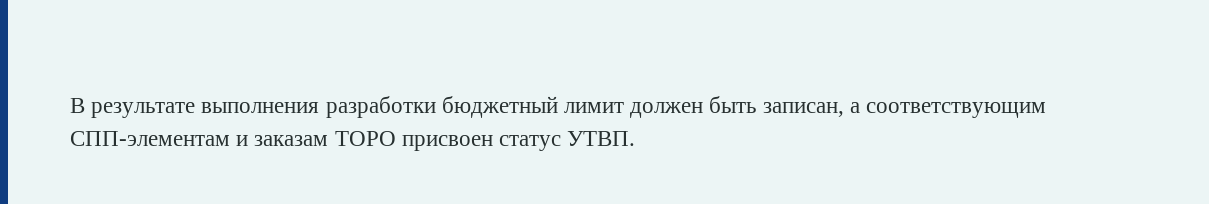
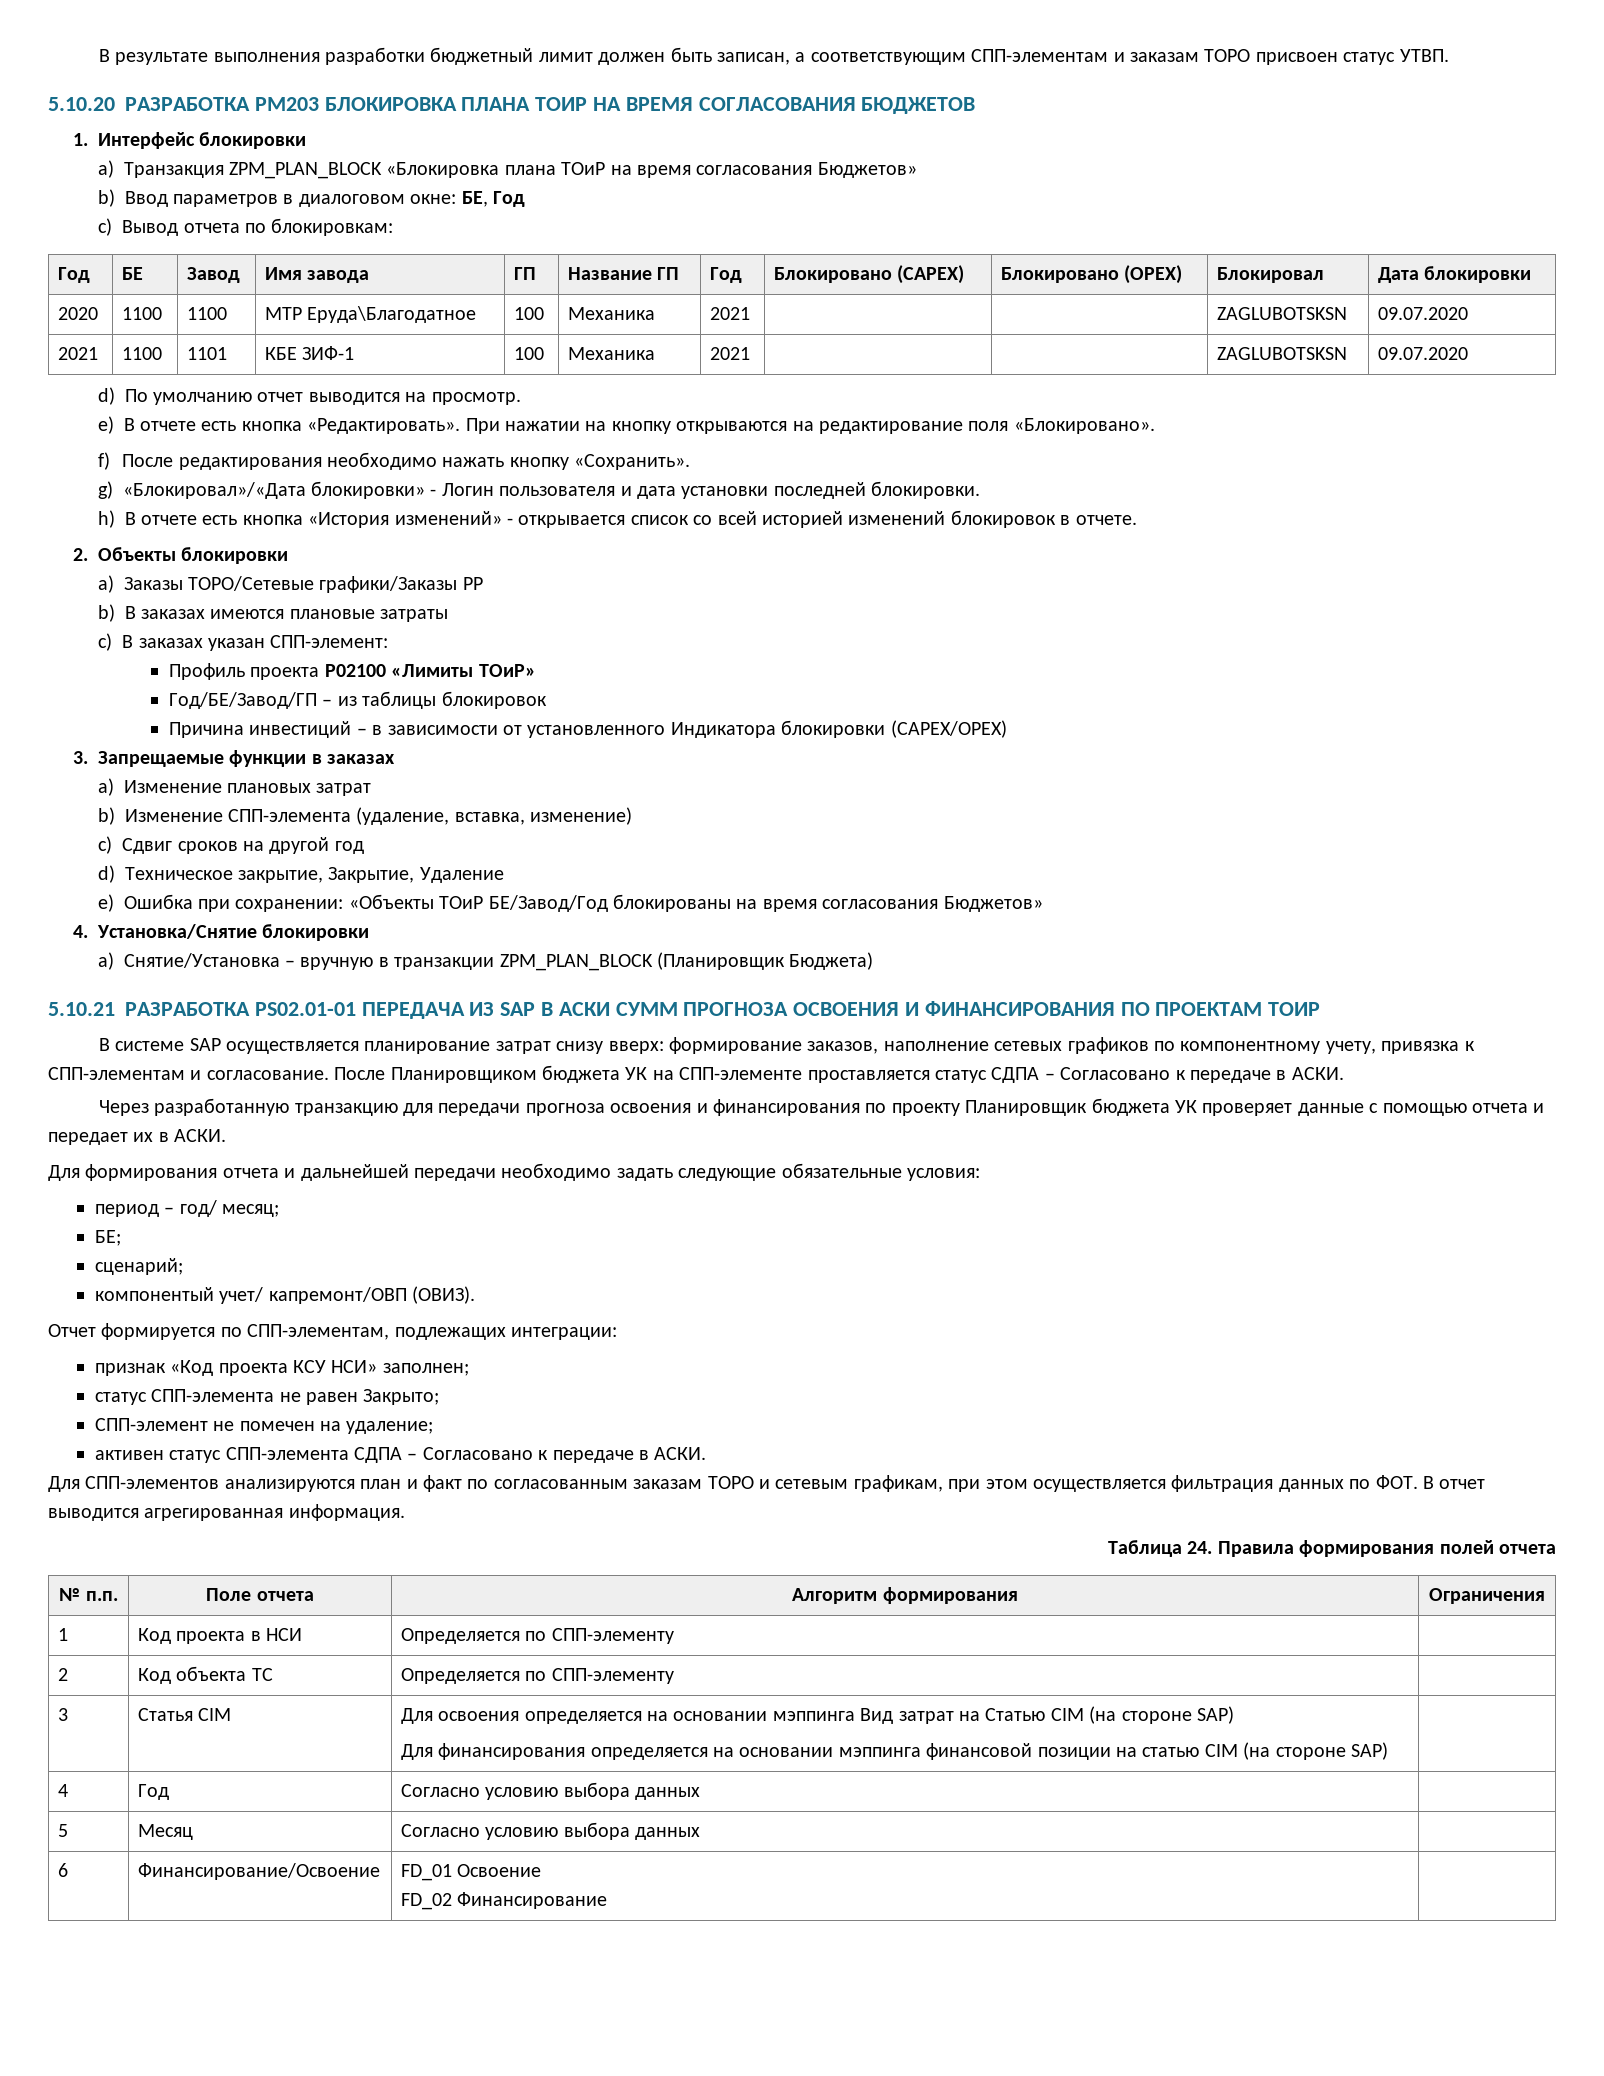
(636, 138) none -> [48,97,976,114] [72,132,307,149] [97,160,917,179] [97,189,525,207] [97,218,394,236] [57,267,90,283] [121,267,143,280] [186,267,240,283] [264,267,370,283] [513,267,536,280] [567,267,680,280] [709,267,742,283] [773,265,965,284] [1000,265,1183,284] [1216,267,1324,283] [1377,266,1532,283] [57,307,98,320] [121,307,162,320] [186,307,227,320] [264,306,477,323] [513,307,544,320] [567,307,655,320] [709,307,750,320] [1216,307,1347,320] [1377,307,1468,320] [57,347,98,360] [121,347,162,360] [186,347,227,360] [264,346,355,360] [513,347,544,360] [567,347,655,360] [709,347,750,360] [1216,347,1347,360] [1377,347,1468,360] [97,387,521,405] [97,416,1155,434] [97,452,691,470] [97,481,981,499] [97,510,1137,528] [72,547,289,564] [97,575,483,593] [97,604,449,622] [97,633,389,651] [168,663,536,680] [168,691,547,709] [168,720,1007,738] [72,750,395,767] [97,778,372,796] [97,807,633,825] [97,836,364,854] [97,865,504,883] [97,894,1043,912] [72,924,370,941] [97,952,874,971] [48,1001,1321,1019] [98,1037,1475,1054] [48,1065,1344,1083] [98,1098,1545,1116] [48,1129,227,1145] [48,1163,980,1181] [94,1200,279,1217] [94,1230,121,1246] [94,1258,183,1275] [94,1286,475,1304] [48,1323,617,1340] [94,1360,469,1376] [94,1389,440,1405] [94,1418,434,1434] [94,1447,707,1463] [48,1475,1486,1492] [48,1504,405,1521] [1108,1540,1557,1557] [59,1588,118,1601] [206,1588,314,1601] [792,1587,1018,1604] [1429,1588,1545,1604] [57,1628,68,1641] [137,1628,303,1644] [400,1628,674,1644] [57,1668,68,1681] [137,1666,273,1684] [400,1668,674,1684] [57,1708,68,1721] [137,1708,232,1721] [400,1706,1235,1724] [400,1742,1389,1760] [57,1784,68,1797] [137,1784,169,1800] [400,1782,701,1800] [57,1824,68,1837] [137,1824,193,1840] [400,1822,701,1840] [57,1863,68,1877] [137,1863,380,1880] [400,1864,542,1881] [400,1892,608,1910] // 5.10.20 РАЗРАБОТКА PM203 БЛОКИРОВКА ПЛАНА ТОИР НА ВРЕМЯ СОГЛАСОВАНИЯ БЮДЖЕТОВ // 1. Интерфейс блокировки // a) Транзакция ZPM_PLAN_BLOCK «Блокировка плана ТОиР на время согласования Бюджетов» // b) Ввод параметров в диалоговом окне: БЕ, Год // c) Вывод отчета по блокировкам: // Год | БЕ | Завод | Имя завода | ГП | Название ГП | Год | Блокировано (CAPEX) | Блокировано (OPEX) | Блокировал | Дата блокировки // 2020 | 1100 | 1100 | МТР Еруда\Благодатное | 100 | Механика | 2021 | | | ZAGLUBOTSKSN | 09.07.2020 // 2021 | 1100 | 1101 | КБЕ ЗИФ-1 | 100 | Механика | 2021 | | | ZAGLUBOTSKSN | 09.07.2020 // d) По умолчанию отчет выводится на просмотр. // e) В отчете есть кнопка «Редактировать». При нажатии на кнопку открываются на редактирование поля «Блокировано». // f) После редактирования необходимо нажать кнопку «Сохранить». // g) «Блокировал»/«Дата блокировки» - Логин пользователя и дата установки последней блокировки. // h) В отчете есть кнопка «История изменений» - открывается список со всей историей изменений блокировок в отчете. // 2. Объекты блокировки // a) Заказы ТОРО/Сетевые графики/Заказы PP // b) В заказах имеются плановые затраты // c) В заказах указан СПП-элемент: // Профиль проекта P02100 «Лимиты ТОиР» // Год/БЕ/Завод/ГП – из таблицы блокировок // Причина инвестиций – в зависимости от установленного Индикатора блокировки (CAPEX/OPEX) // 3. Запрещаемые функции в заказах // a) Изменение плановых затрат // b) Изменение СПП-элемента (удаление, вставка, изменение) // c) Сдвиг сроков на другой год // d) Техническое закрытие, Закрытие, Удаление // e) Ошибка при сохранении: «Объекты ТОиР БЕ/Завод/Год блокированы на время согласования Бюджетов» // 4. Установка/Снятие блокировки // a) Снятие/Установка – вручную в транзакции ZPM_PLAN_BLOCK (Планировщик Бюджета) // 5.10.21 РАЗРАБОТКА PS02.01-01 ПЕРЕДАЧА ИЗ SAP В АСКИ СУММ ПРОГНОЗА ОСВОЕНИЯ И ФИНАНСИРОВАНИЯ ПО ПРОЕКТАМ ТОИР // В системе SAP осуществляется планирование затрат снизу вверх: формирование заказов, наполнение сетевых графиков по компонентному учету, привязка к СПП-элементам и согласование. После Планировщиком бюджета УК на СПП-элементе проставляется статус СДПА – Согласовано к передаче в АСКИ. // Через разработанную транзакцию для передачи прогноза освоения и финансирования по проекту Планировщик бюджета УК проверяет данные с помощью отчета и передает их в АСКИ. // Для формирования отчета и дальнейшей передачи необходимо задать следующие обязательные условия: // период – год/ месяц; // БЕ; // сценарий; // компонентый учет/ капремонт/ОВП (ОВИЗ). // Отчет формируется по СПП-элементам, подлежащих интеграции: // признак «Код проекта КСУ НСИ» заполнен; // статус СПП-элемента не равен Закрыто; // СПП-элемент не помечен на удаление; // активен статус СПП-элемента СДПА – Согласовано к передаче в АСКИ. // Для СПП-элементов анализируются план и факт по согласованным заказам ТОРО и сетевым графикам, при этом осуществляется фильтрация данных по ФОТ. В отчет выводится агрегированная информация. // Таблица 24. Правила формирования полей отчета // № п.п. | Поле отчета | Алгоритм формирования | Ограничения // 1 | Код проекта в НСИ | Определяется по СПП-элементу | // 2 | Код объекта ТС | Определяется по СПП-элементу | // 3 | Статья CIM | Для освоения определяется на основании мэппинга Вид затрат на Статью CIM (на стороне SAP) // Для финансирования определяется на основании мэппинга финансовой позиции на статью CIM (на стороне SAP) | // 4 | Год | Согласно условию выбора данных | // 5 | Месяц | Согласно условию выбора данных | // 6 | Финансирование/Освоение | FD_01 Освоение // FD_02 Финансирование |

